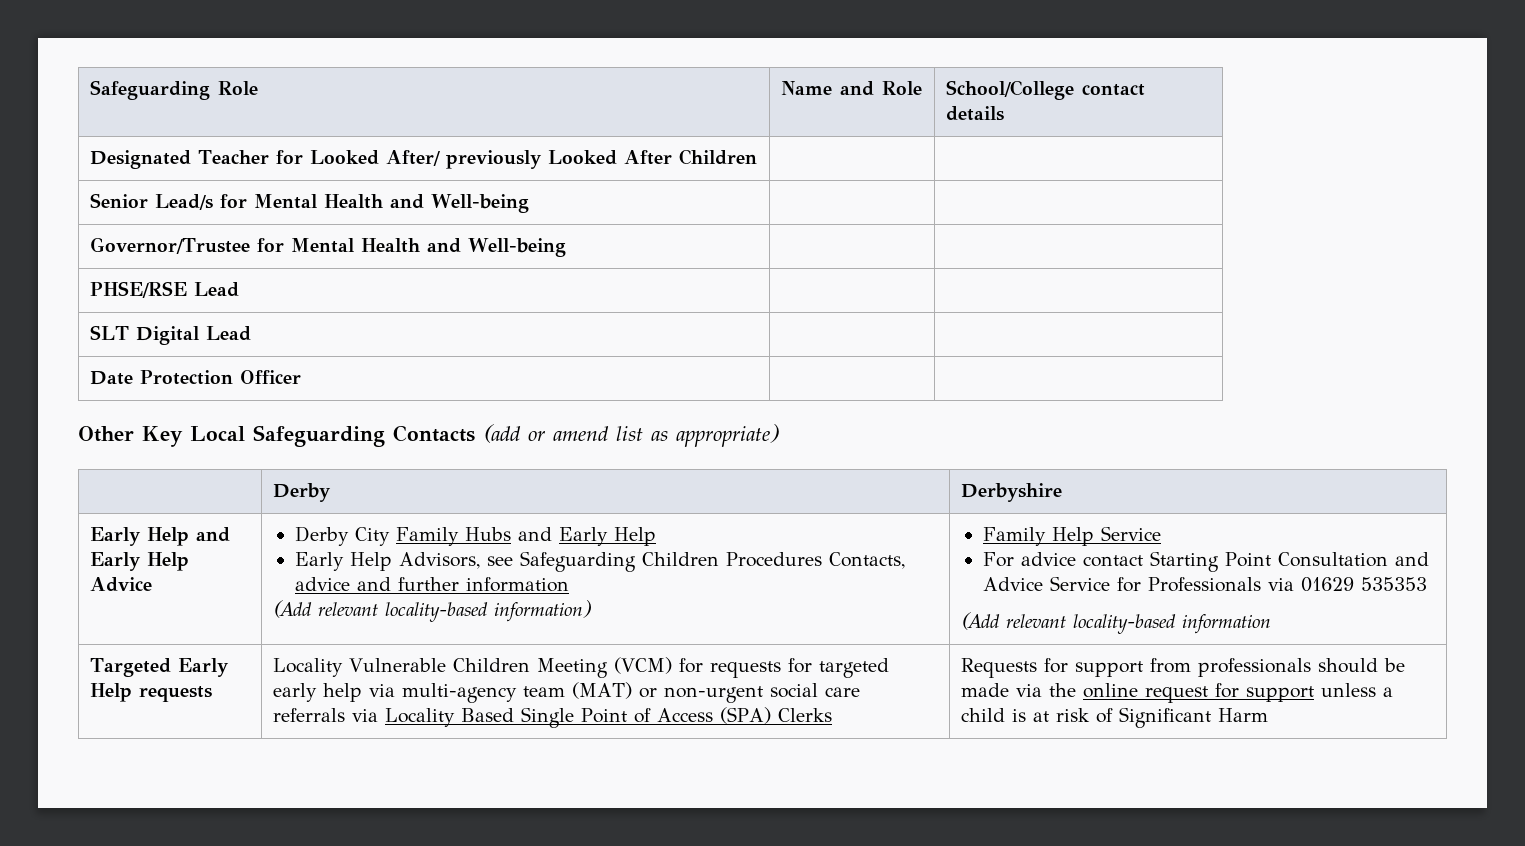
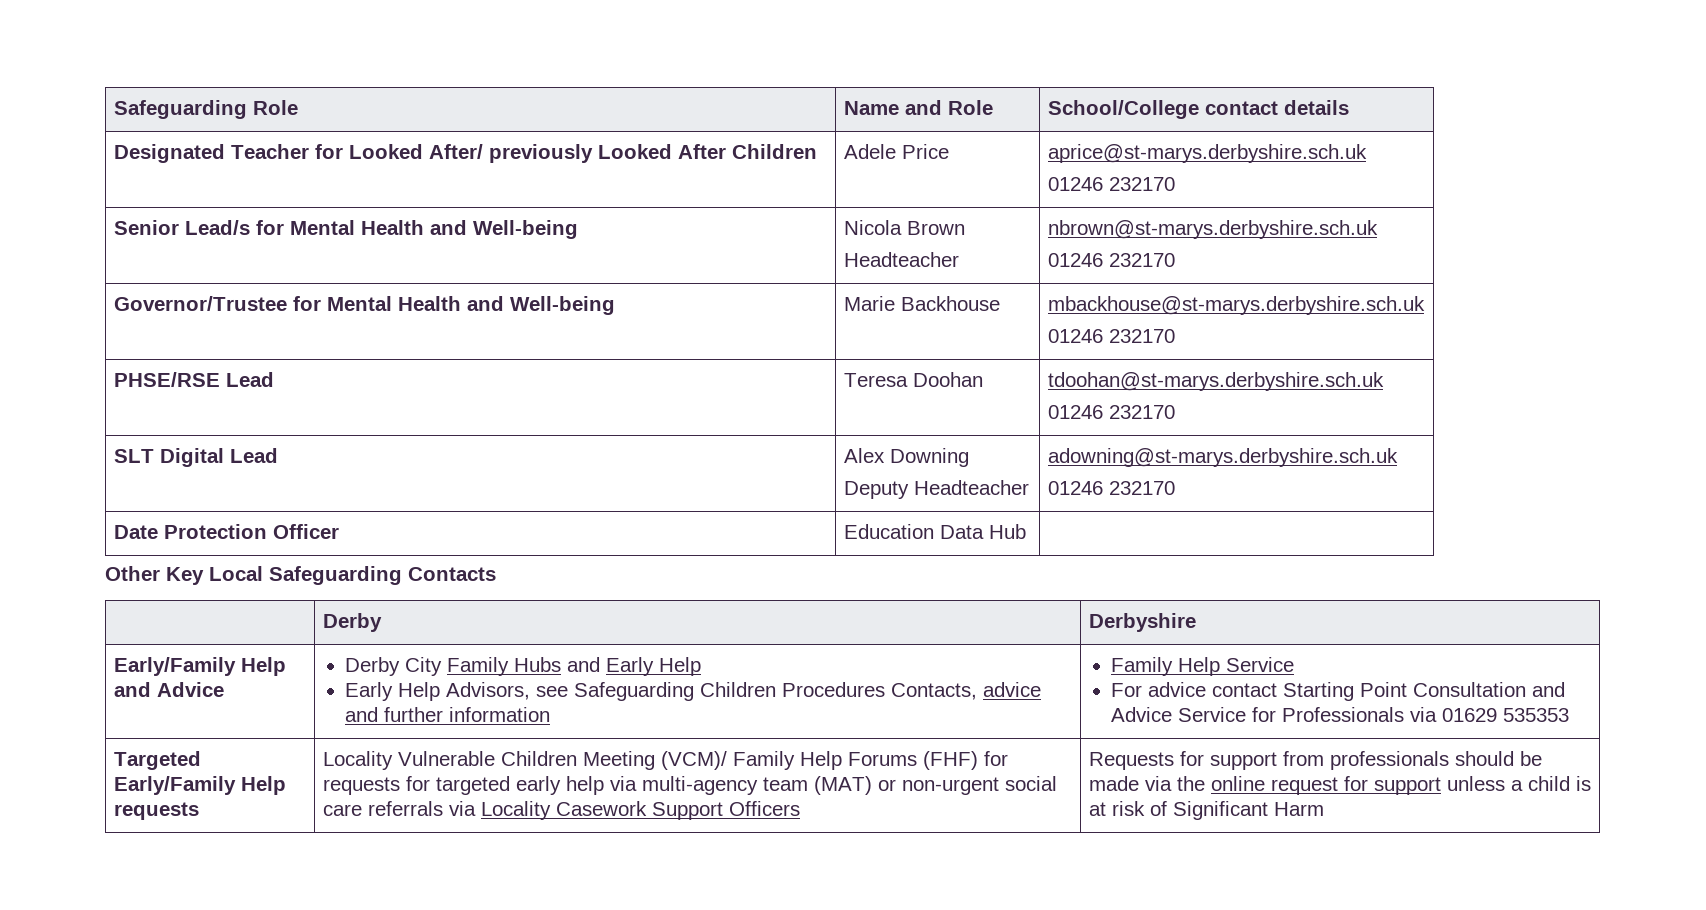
(758, 157) | -> [843,144,949,159] [1047,144,1367,163] [1047,177,1175,191] Adele Price | aprice@st-marys.derbyshire.sch.uk // 01246 232170
(530, 203) | -> [843,220,965,235] [843,252,959,267] [1047,220,1378,239] [1047,253,1175,267] Nicola Brown // Headteacher | nbrown@st-marys.derbyshire.sch.uk // 01246 232170
[90,281,240,298] [90,325,252,345] | // PHSE/RSE Lead | | // SLT Digital Lead | | -> [843,296,1000,311] [1047,296,1425,315] [1047,329,1175,343] [113,372,274,387] [843,372,983,387] [1047,372,1384,391] [1047,405,1175,419] [113,448,278,467] [843,448,969,467] [843,480,1029,499] [1047,448,1398,467] [1047,481,1175,495] Marie Backhouse | mbackhouse@st-marys.derbyshire.sch.uk // 01246 232170 // PHSE/RSE Lead | Teresa Doohan | tdoohan@st-marys.derbyshire.sch.uk // 01246 232170 // SLT Digital Lead | Alex Downing // Deputy Headteacher | adowning@st-marys.derbyshire.sch.uk // 01246 232170
(302, 377) none -> [843,524,1026,539] Education Data Hub
[483,424,779,447] (add or amend list as appropriate) -> (496, 574) none
[90,527,142,546] Early -> [113,657,236,676] Early/Family
[90,552,190,571] Early Help -> (151, 689) none
[273,600,592,622] // (Add relevant locality-based information) -> (551, 714) none
[961,612,1272,634] // (Add relevant locality-based information -> (1570, 715) none
[178,658,230,677] Early -> [113,776,236,795] Early/Family
[614,657,673,674] (VCM) -> [660,751,978,770] (VCM)/ Family Help Forums (FHF)
[461,707,833,728] Based Single Point of Access (SPA) Clerks -> [555,801,800,820] Casework Support Officers

